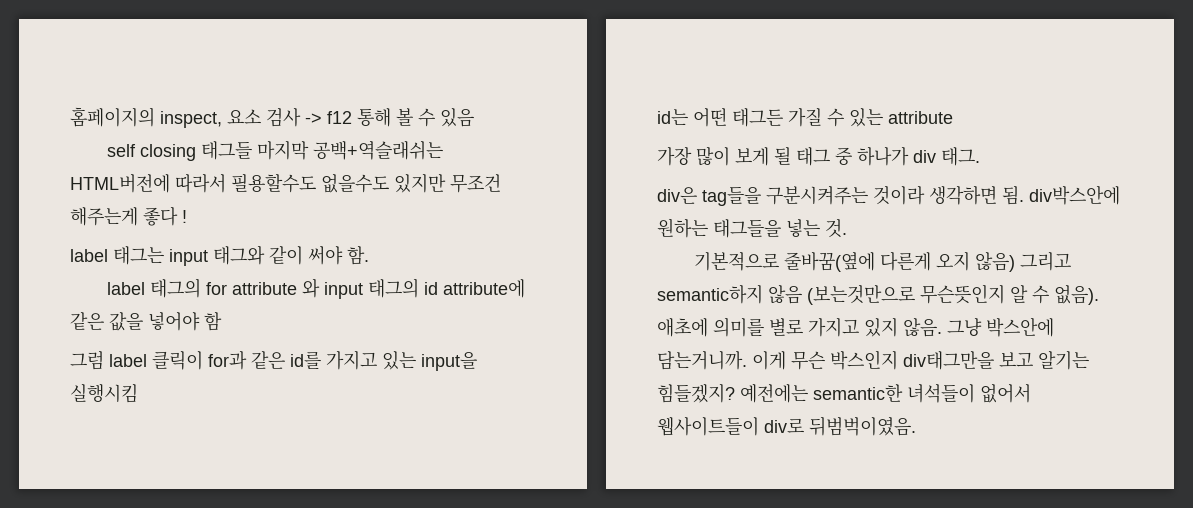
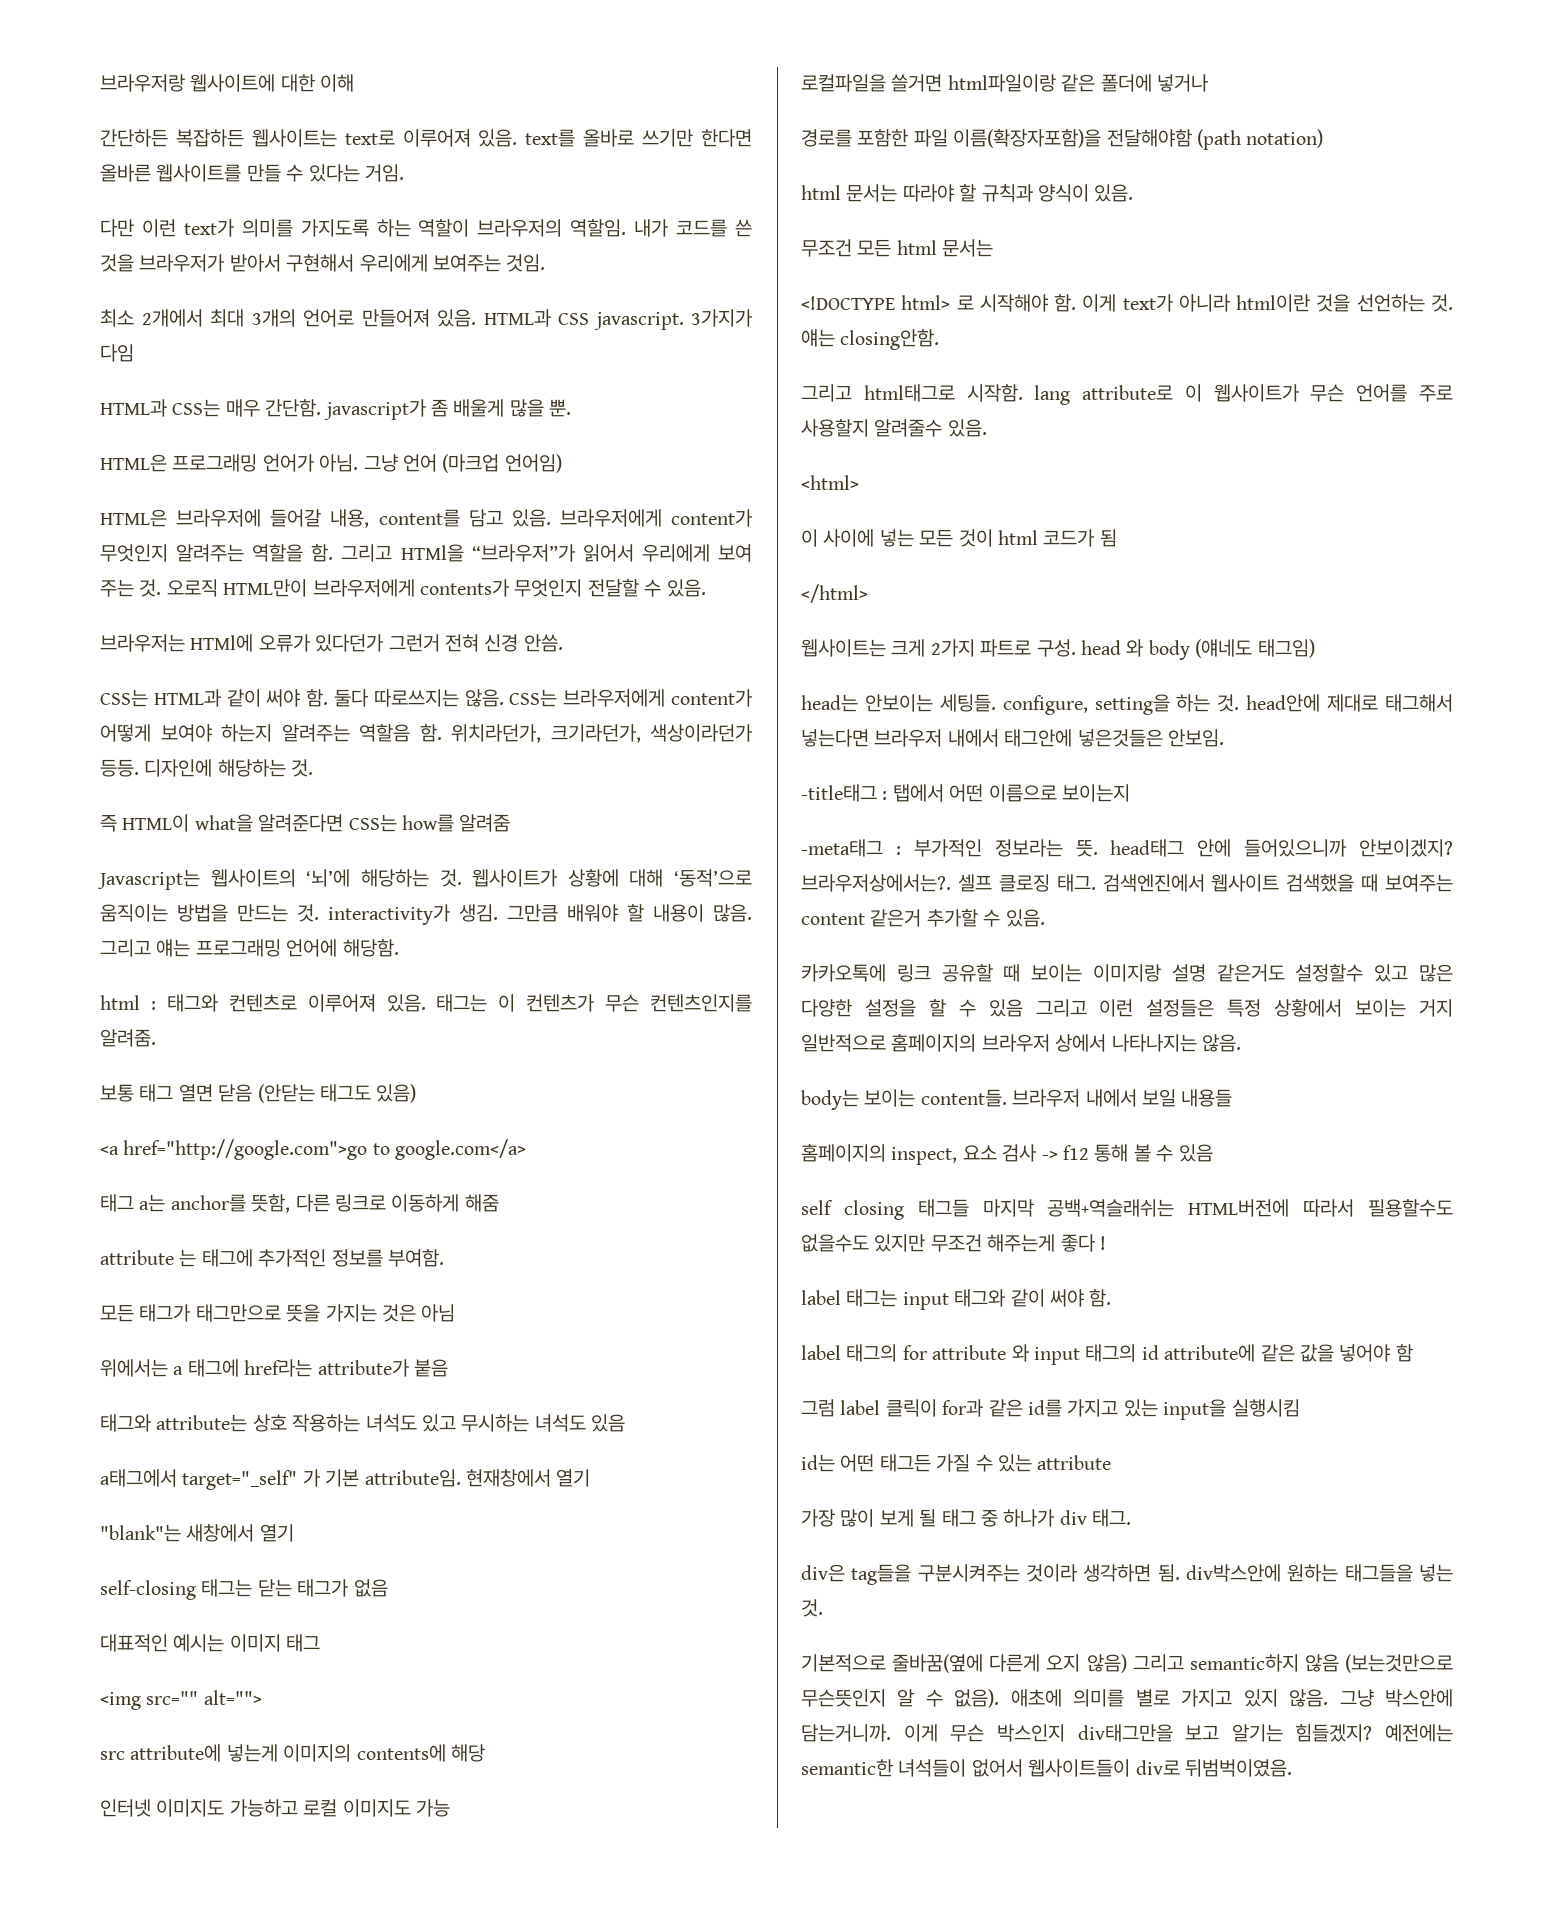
(70, 117) none -> [100,74,355,92] [100,129,753,147] [100,164,404,182] [100,219,752,237] [100,254,546,272] [100,309,752,330] [100,344,134,362] [100,399,572,420] [100,454,562,473] [100,509,752,528] [100,544,752,562] [100,579,706,597] [100,634,563,652] [100,689,752,707] [100,724,752,743] [100,759,314,777] [100,814,511,832] [97,869,752,890] [100,904,752,925] [100,939,399,957] [100,994,752,1012] [100,1029,156,1047] [100,1084,417,1103] [100,1139,527,1160] [100,1194,499,1213] [100,1249,444,1267] [100,1304,456,1322] [100,1359,448,1377] [100,1414,626,1432] [100,1469,591,1490] [100,1524,294,1542] [100,1579,388,1600] [100,1634,321,1652] [100,1690,262,1710] [100,1744,485,1762] [100,1799,450,1817] [801,74,1208,92] [801,129,1324,150] [801,184,1134,202] [801,239,994,257] [801,294,1453,312] [801,329,940,350] [801,384,1453,405] [801,419,987,437] [801,475,859,490] [801,529,1117,547] [801,584,868,603] [801,639,1315,660] [801,694,1453,715] [801,729,1224,747] [801,784,1130,802] [801,839,1453,857] [801,874,1453,892] [801,909,1045,927] [801,964,1453,982] [801,999,1453,1017] [801,1033,1241,1052] [801,1089,1233,1110] 브라우저랑 웹사이트에 대한 이해 // 간단하든 복잡하든 웹사이트는 text로 이루어져 있음. text를 올바로 쓰기만 한다면 올바른 웹사이트를 만들 수 있다는 거임. // 다만 이런 text가 의미를 가지도록 하는 역할이 브라우저의 역할임. 내가 코드를 쓴 것을 브라우저가 받아서 구현해서 우리에게 보여주는 것임. // 최소 2개에서 최대 3개의 언어로 만들어져 있음. HTML과 CSS javascript. 3가지가 다임 // HTML과 CSS는 매우 간단함. javascript가 좀 배울게 많을 뿐. // HTML은 프로그래밍 언어가 아님. 그냥 언어 (마크업 언어임) // HTML은 브라우저에 들어갈 내용, content를 담고 있음. 브라우저에게 content가 무엇인지 알려주는 역할을 함. 그리고 HTMl을 “브라우저”가 읽어서 우리에게 보여 주는 것. 오로직 HTML만이 브라우저에게 contents가 무엇인지 전달할 수 있음. // 브라우저는 HTMl에 오류가 있다던가 그런거 전혀 신경 안씀. // CSS는 HTML과 같이 써야 함. 둘다 따로쓰지는 않음. CSS는 브라우저에게 content가 어떻게 보여야 하는지 알려주는 역할음 함. 위치라던가, 크기라던가, 색상이라던가 등등. 디자인에 해당하는 것. // 즉 HTML이 what을 알려준다면 CSS는 how를 알려줌 // Javascript는 웹사이트의 ‘뇌’에 해당하는 것. 웹사이트가 상황에 대해 ‘동적’으로 움직이는 방법을 만드는 것. interactivity가 생김. 그만큼 배워야 할 내용이 많음. 그리고 얘는 프로그래밍 언어에 해당함. // html : 태그와 컨텐츠로 이루어져 있음. 태그는 이 컨텐츠가 무슨 컨텐츠인지를 알려줌. // 보통 태그 열면 닫음 (안닫는 태그도 있음) // <a href="http://google.com">go to google.com</a> // 태그 a는 anchor를 뜻함, 다른 링크로 이동하게 해줌 // attribute 는 태그에 추가적인 정보를 부여함. // 모든 태그가 태그만으로 뜻을 가지는 것은 아님 // 위에서는 a 태그에 href라는 attribute가 붙음 // 태그와 attribute는 상호 작용하는 녀석도 있고 무시하는 녀석도 있음 // a태그에서 target="_self" 가 기본 attribute임. 현재창에서 열기 // "blank"는 새창에서 열기 // self-closing 태그는 닫는 태그가 없음 // 대표적인 예시는 이미지 태그 // <img src="" alt=""> // src attribute에 넣는게 이미지의 contents에 해당 // 인터넷 이미지도 가능하고 로컬 이미지도 가능 // 로컬파일을 쓸거면 html파일이랑 같은 폴더에 넣거나 // 경로를 포함한 파일 이름(확장자포함)을 전달해야함 (path notation) // html 문서는 따라야 할 규칙과 양식이 있음. // 무조건 모든 html 문서는 // <!DOCTYPE html> 로 시작해야 함. 이게 text가 아니라 html이란 것을 선언하는 것. 얘는 closing안함. // 그리고 html태그로 시작함. lang attribute로 이 웹사이트가 무슨 언어를 주로 사용할지 알려줄수 있음. // <html> // 이 사이에 넣는 모든 것이 html 코드가 됨 // </html> // 웹사이트는 크게 2가지 파트로 구성. head 와 body (얘네도 태그임) // head는 안보이는 세팅들. configure, setting을 하는 것. head안에 제대로 태그해서 넣는다면 브라우저 내에서 태그안에 넣은것들은 안보임. // -title태그 : 탭에서 어떤 이름으로 보이는지 // -meta태그 : 부가적인 정보라는 뜻. head태그 안에 들어있으니까 안보이겠지? 브라우저상에서는?. 셀프 클로징 태그. 검색엔진에서 웹사이트 검색했을 때 보여주는 content 같은거 추가할 수 있음. // 카카오톡에 링크 공유할 때 보이는 이미지랑 설명 같은거도 설정할수 있고 많은 다양한 설정을 할 수 있음 그리고 이런 설정들은 특정 상황에서 보이는 거지 일반적으로 홈페이지의 브라우저 상에서 나타나지는 않음. // body는 보이는 content들. 브라우저 내에서 보일 내용들 //

